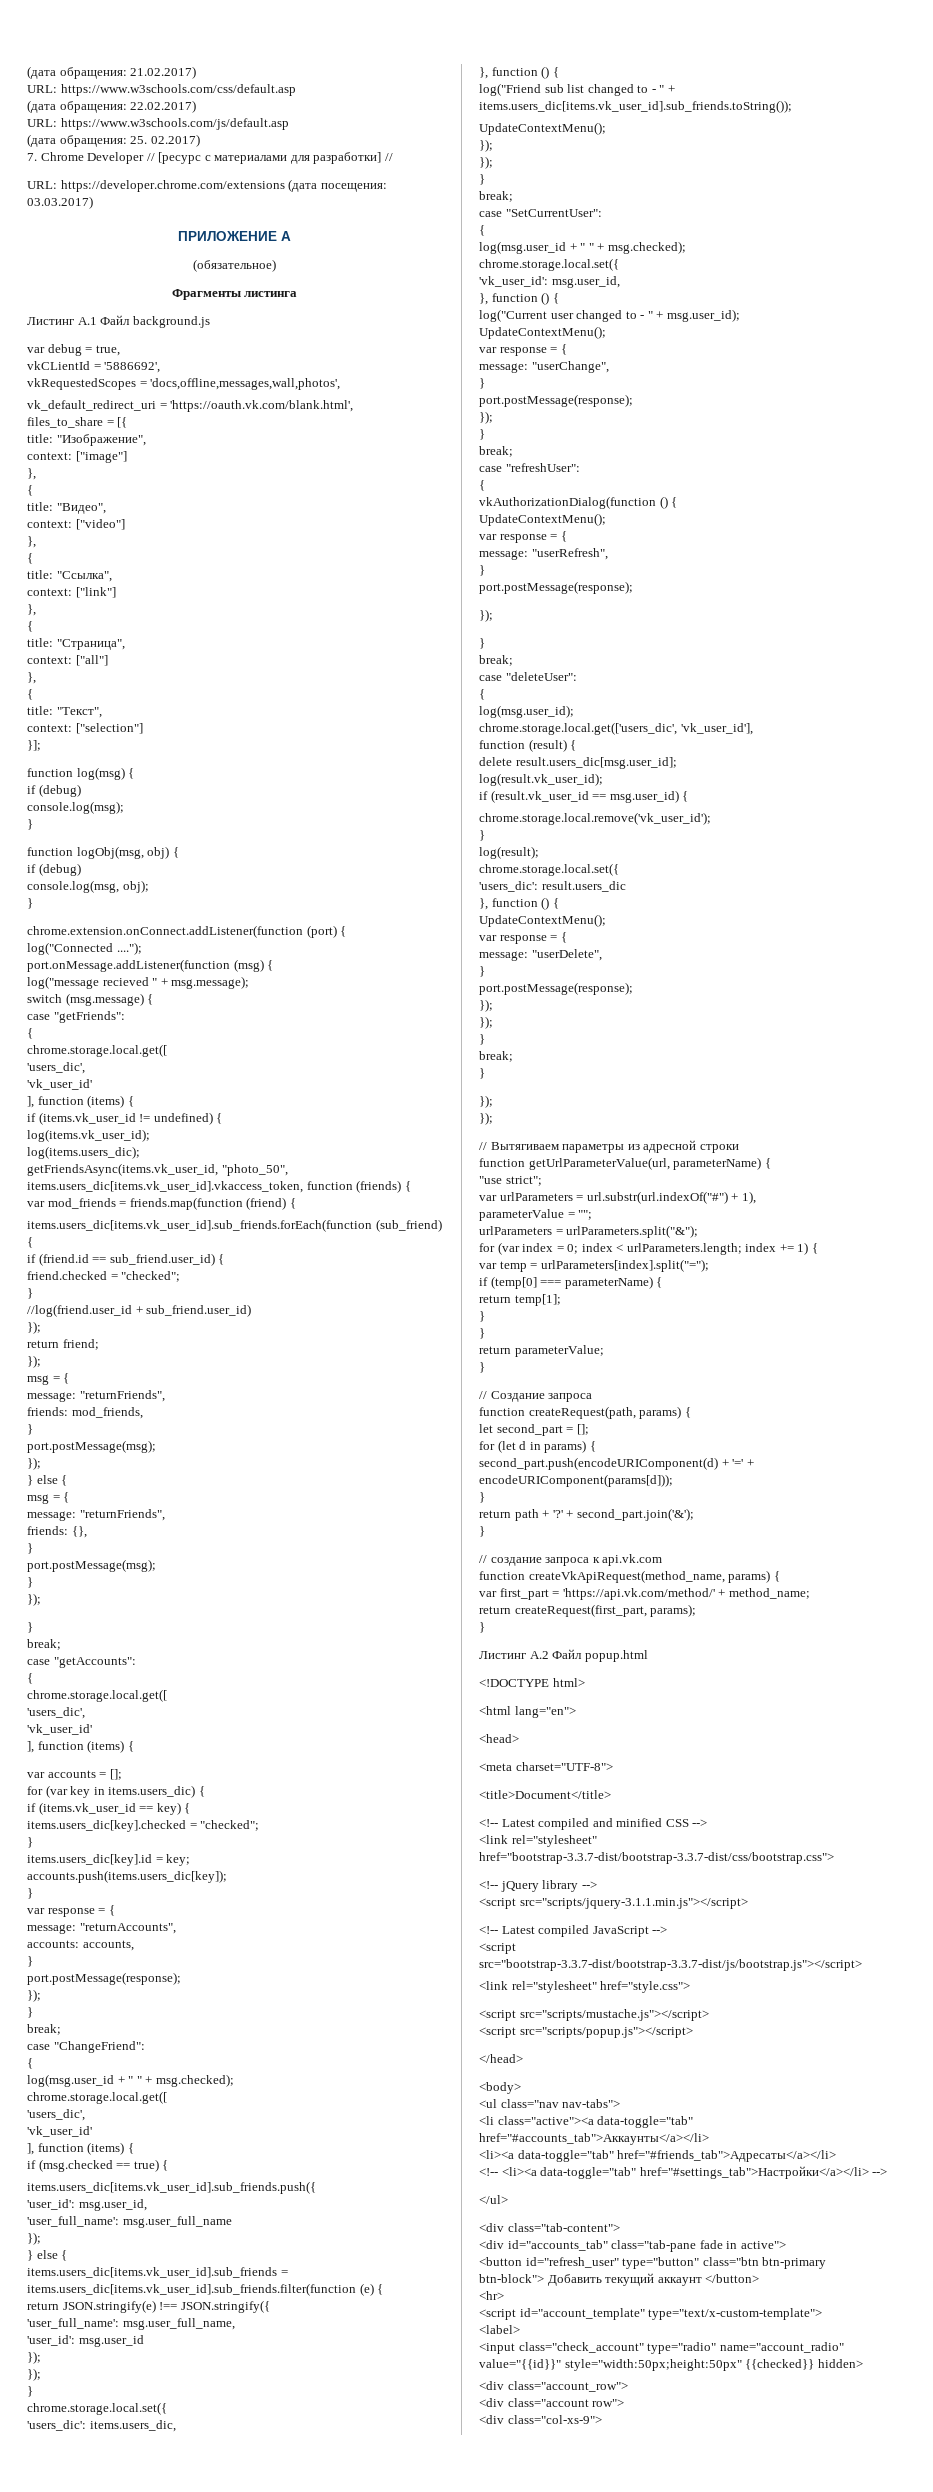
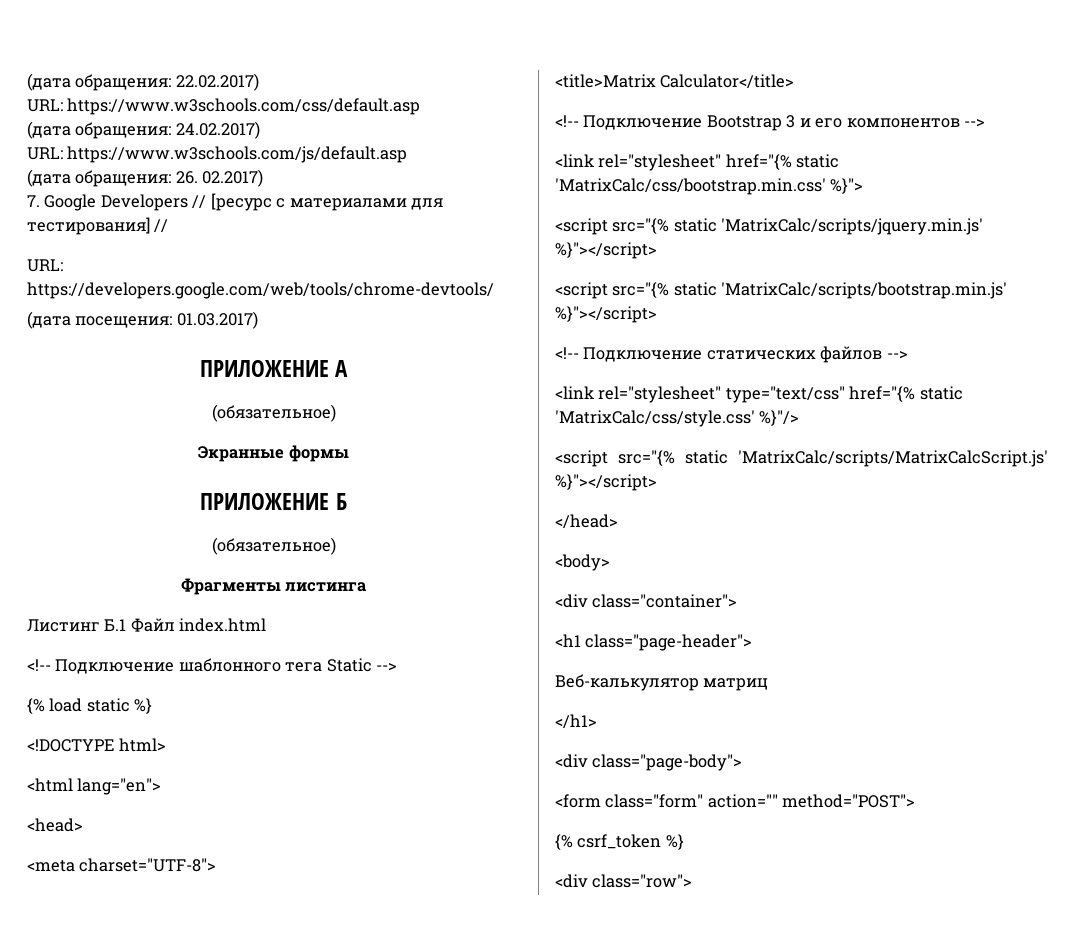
[27,66,197,79] (дата обращения: 21.02.2017) -> [27,73,259,91] (дата обращения: 22.02.2017)
[130,100,197,113] 22.02.2017) -> [175,121,260,139] 24.02.2017)
[130,136,148,144] 25. -> [175,171,198,184] 26.
[40,152,145,164] Chrome Developer -> [44,194,188,211] Google Developers
[313,152,382,164] разработки] -> [27,217,150,235] тестирования]
[60,180,285,192] https://developer.chrome.com/extensions -> [27,282,494,299] https://developers.google.com/web/tools/chrome-devtools/ //
[27,196,93,209] 03.03.2017) -> [176,311,258,329] 01.03.2017)
[171,289,298,300] [27,315,210,328] [27,344,120,356] [27,361,161,373] [27,378,341,390] [27,400,354,412] [27,417,128,428] [27,434,146,446] [27,451,127,463] [27,468,36,480] [27,485,33,496] [27,502,106,514] [27,519,125,530] [27,536,36,548] [27,553,33,564] [27,570,112,582] [27,587,116,598] [27,604,36,616] [27,621,33,632] [27,638,125,650] [27,655,108,666] [27,672,36,684] [27,689,33,700] [27,706,102,718] [27,723,143,734] [27,740,41,751] [27,767,135,780] [27,784,81,797] [27,801,124,814] [27,819,33,830] [27,846,179,859] [27,863,81,876] [27,880,149,893] [27,898,33,909] [27,925,347,938] [27,942,142,955] [27,959,274,972] [27,976,250,989] [27,993,154,1006] [27,1011,125,1023] [27,1028,33,1039] [27,1044,167,1057] [27,1062,85,1074] [27,1079,92,1090] [27,1095,134,1108] [27,1112,223,1125] [27,1129,150,1142] [27,1146,140,1159] [27,1163,288,1176] [27,1180,411,1193] [27,1197,296,1210] [27,1219,442,1232] [27,1237,33,1248] [27,1253,225,1266] [27,1271,181,1282] [27,1288,33,1299] [27,1304,252,1317] [27,1321,41,1334] [27,1339,99,1350] [27,1355,41,1368] [27,1373,70,1385] [27,1390,165,1402] [27,1407,143,1419] [27,1424,33,1435] [27,1440,156,1453] [27,1457,41,1470] [27,1475,68,1486] [27,1492,70,1504] [27,1509,165,1521] [27,1526,87,1538] [27,1543,33,1554] [27,1559,156,1572] [27,1577,33,1588] [27,1593,41,1606] [27,1622,33,1633] [27,1639,61,1650] [27,1657,136,1668] [27,1673,33,1684] [27,1689,167,1702] [27,1707,85,1719] [27,1724,92,1735] [27,1740,134,1753] [27,1769,122,1780] [27,1785,205,1798] [27,1802,191,1815] [27,1820,260,1832] [27,1837,33,1848] [27,1854,191,1866] [27,1870,227,1883] [27,1888,33,1899] [27,1905,115,1917] [27,1923,176,1934] [27,1940,134,1951] [27,1956,33,1967] [27,1972,181,1985] [27,1989,41,2002] [27,2007,33,2018] [27,2024,61,2035] [27,2041,145,2053] [27,2058,33,2069] [27,2074,234,2087] [27,2091,167,2104] [27,2109,85,2121] [27,2126,92,2137] [27,2142,134,2155] [27,2159,169,2172] [27,2181,316,2194] [27,2199,147,2211] [27,2216,232,2228] [27,2232,41,2245] [27,2250,68,2261] [27,2267,288,2278] [27,2283,384,2296] [27,2300,270,2313] [27,2318,235,2330] [27,2335,144,2347] [27,2351,41,2364] [27,2368,41,2381] [27,2386,33,2397] [27,2402,167,2415] [27,2420,176,2432] [479,66,559,79] [479,83,675,96] [479,100,792,113] [479,122,606,135] [479,139,493,152] [479,156,493,169] [479,174,485,185] [479,191,513,202] [479,209,602,217] [479,225,485,236] [479,241,686,254] [479,258,619,271] [479,276,620,288] [479,292,559,305] [479,309,740,322] [479,326,606,339] [479,344,567,356] [479,361,609,373] [479,378,485,389] [479,394,633,407] [479,411,493,424] [479,429,485,440] [479,446,513,457] [479,463,580,472] [479,480,485,491] [479,496,678,509] [479,513,606,526] [479,531,567,543] [479,548,608,560] [479,565,485,576] [479,581,633,594] [479,609,493,622] [479,638,485,649] [479,655,513,666] [479,672,577,681] [479,689,485,700] [479,705,574,718] [479,722,753,735] [479,739,577,752] [479,757,677,769] [479,773,603,786] [479,790,689,803] [479,812,711,825] [479,830,485,841] [479,846,539,859] [479,863,619,876] [479,881,626,892] [479,897,559,910] [479,914,606,927] [479,932,567,944] [479,949,602,961] [479,966,485,977] [479,982,633,995] [479,999,493,1012] [479,1016,493,1029] [479,1034,485,1045] [479,1051,513,1062] [479,1068,485,1079] [479,1095,493,1108] [479,1112,493,1125] [479,1140,739,1153] [479,1157,771,1170] [479,1176,542,1186] [479,1191,756,1204] [479,1209,593,1221] [479,1225,699,1238] [479,1242,818,1255] [479,1259,709,1272] [479,1276,663,1289] [479,1294,561,1306] [479,1311,485,1322] [479,1328,485,1339] [479,1345,604,1357] [479,1362,485,1373] [479,1391,593,1402] [479,1406,691,1419] [479,1424,589,1436] [479,1440,596,1453] [479,1457,754,1470] [479,1474,673,1487] [479,1492,485,1503] [479,1508,694,1521] [479,1526,485,1537] [479,1554,663,1566] [479,1570,780,1583] [479,1588,810,1600] [479,1604,697,1617] [479,1622,485,1633] [479,1649,648,1662] Фрагменты листинга // Листинг А.1 Файл background.js // var debug = true, // vkCLientId = '5886692', // vkRequestedScopes = 'docs,offline,messages,wall,photos', // vk_default_redirect_uri = 'https://oauth.vk.com/blank.html', // files_to_share = [{ // title: "Изображение", // context: ["image"] // }, // { // title: "Видео", // context: ["video"] // }, // { // title: "Ссылка", // context: ["link"] // }, // { // title: "Страница", // context: ["all"] // }, // { // title: "Текст", // context: ["selection"] // }]; // function log(msg) { // if (debug) // console.log(msg); // } // function logObj(msg, obj) { // if (debug) // console.log(msg, obj); // } // chrome.extension.onConnect.addListener(function (port) { // log("Connected ...."); // port.onMessage.addListener(function (msg) { // log("message recieved " + msg.message); // switch (msg.message) { // case "getFriends": // { // chrome.storage.local.get([ // 'users_dic', // 'vk_user_id' // ], function (items) { // if (items.vk_user_id != undefined) { // log(items.vk_user_id); // log(items.users_dic); // getFriendsAsync(items.vk_user_id, "photo_50", items.users_dic[items.vk_user_id].vkaccess_token, function (friends) { // var mod_friends = friends.map(function (friend) { // items.users_dic[items.vk_user_id].sub_friends.forEach(function (sub_friend) { // if (friend.id == sub_friend.user_id) { // friend.checked = "checked"; // } // //log(friend.user_id + sub_friend.user_id) // }); // return friend; // }); // msg = { // message: "returnFriends", // friends: mod_friends, // } // port.postMessage(msg); // }); // } else { // msg = { // message: "returnFriends", // friends: {}, // } // port.postMessage(msg); // } // }); // } // break; // case "getAccounts": // { // chrome.storage.local.get([ // 'users_dic', // 'vk_user_id' // ], function (items) { // var accounts = []; // for (var key in items.users_dic) { // if (items.vk_user_id == key) { // items.users_dic[key].checked = "checked"; // } // items.users_dic[key].id = key; // accounts.push(items.users_dic[key]); // } // var response = { // message: "returnAccounts", // accounts: accounts, // } // port.postMessage(response); // }); // } // break; // case "ChangeFriend": // { // log(msg.user_id + " " + msg.checked); // chrome.storage.local.get([ // 'users_dic', // 'vk_user_id' // ], function (items) { // if (msg.checked == true) { // items.users_dic[items.vk_user_id].sub_friends.push({ // 'user_id': msg.user_id, // 'user_full_name': msg.user_full_name // }); // } else { // items.users_dic[items.vk_user_id].sub_friends = items.users_dic[items.vk_user_id].sub_friends.filter(function (e) { // return JSON.stringify(e) !== JSON.stringify({ // 'user_full_name': msg.user_full_name, // 'user_id': msg.user_id // }); // }); // } // chrome.storage.local.set({ // 'users_dic': items.users_dic, // }, function () { // log("Friend sub list changed to - " + items.users_dic[items.vk_user_id].sub_friends.toString()); // UpdateContextMenu(); // }); // }); // } // break; // case "SetCurrentUser": // { // log(msg.user_id + " " + msg.checked); // chrome.storage.local.set({ // 'vk_user_id': msg.user_id, // }, function () { // log("Current user changed to - " + msg.user_id); // UpdateContextMenu(); // var response = { // message: "userChange", // } // port.postMessage(response); // }); // } // break; // case "refreshUser": // { // vkAuthorizationDialog(function () { // UpdateContextMenu(); // var response = { // message: "userRefresh", // } // port.postMessage(response); // }); // } // break; // case "deleteUser": // { // log(msg.user_id); // chrome.storage.local.get(['users_dic', 'vk_user_id'], // function (result) { // delete result.users_dic[msg.user_id]; // log(result.vk_user_id); // if (result.vk_user_id == msg.user_id) { // chrome.storage.local.remove('vk_user_id'); // } // log(result); // chrome.storage.local.set({ // 'users_dic': result.users_dic // }, function () { // UpdateContextMenu(); // var response = { // message: "userDelete", // } // port.postMessage(response); // }); // }); // } // break; // } // }); // }); // // Вытягиваем параметры из адресной строки // function getUrlParameterValue(url, parameterName) { // "use strict"; // var urlParameters = url.substr(url.indexOf("#") + 1), // parameterValue = ""; // urlParameters = urlParameters.split("&"); // for (var index = 0; index < urlParameters.length; index += 1) { // var temp = urlParameters[index].split("="); // if (temp[0] === parameterName) { // return temp[1]; // } // } // return parameterValue; // } // // Создание запроса // function createRequest(path, params) { // let second_part = []; // for (let d in params) { // second_part.push(encodeURIComponent(d) + '=' + encodeURIComponent(params[d])); // } // return path + '?' + second_part.join('&'); // } // // создание запроса к api.vk.com // function createVkApiRequest(method_name, params) { // var first_part = 'https://api.vk.com/method/' + method_name; // return createRequest(first_part, params); // } // Листинг А.2 Файл popup.html -> [198,445,349,462] [200,493,347,510] [211,537,336,555] [180,578,367,595] [27,618,267,632] [27,658,398,674] [27,698,153,714] Экранные формы // ПРИЛОЖЕНИЕ Б // (обязательное) // Фрагменты листинга // Листинг Б.1 Файл index.html // <!-- Подключение шаблонного тега Static --> // {% load static %}
[479,1790,611,1799] [479,1818,708,1830] [479,1835,597,1847] [479,1852,834,1864] [479,1880,597,1892] [479,1898,748,1909] [479,1925,668,1937] [479,1943,516,1954] [479,1959,862,1971] [479,1981,691,1993] [479,2009,709,2021] [479,2027,693,2038] [479,2054,523,2063] [479,2082,521,2094] [479,2099,621,2108] [479,2116,694,2128] [479,2133,709,2145] [479,2150,837,2162] [479,2166,888,2179] [479,2195,508,2204] [479,2223,620,2232] [479,2240,786,2252] [479,2257,827,2269] [479,2273,760,2286] [479,2291,504,2300] [479,2308,823,2320] [479,2325,520,2334] [479,2342,844,2354] [479,2359,863,2371] [479,2381,628,2392] [479,2398,625,2407] [479,2415,602,2424] <title>Document</title> // <!-- Latest compiled and minified CSS --> // <link rel="stylesheet" href="bootstrap-3.3.7-dist/bootstrap-3.3.7-dist/css/bootstrap.css"> // <!-- jQuery library --> // <script src="scripts/jquery-3.1.1.min.js"></script> // <!-- Latest compiled JavaScript --> // <script src="bootstrap-3.3.7-dist/bootstrap-3.3.7-dist/js/bootstrap.js"></script> // <link rel="stylesheet" href="style.css"> // <script src="scripts/mustache.js"></script> // <script src="scripts/popup.js"></script> // </head> // <body> // <ul class="nav nav-tabs"> // <li class="active"><a data-toggle="tab" href="#accounts_tab">Аккаунты</a></li> // <li><a data-toggle="tab" href="#friends_tab">Адресаты</a></li> // <!-- <li><a data-toggle="tab" href="#settings_tab">Настройки</a></li> --> // </ul> // <div class="tab-content"> // <div id="accounts_tab" class="tab-pane fade in active"> // <button id="refresh_user" type="button" class="btn btn-primary btn-block"> Добавить текущий аккаунт </button> // <hr> // <script id="account_template" type="text/x-custom-template"> // <label> // <input class="check_account" type="radio" name="account_radio" value="{{id}}" style="width:50px;height:50px" {{checked}} hidden> // <div class="account_row"> // <div class="account row"> // <div class="col-xs-9"> -> [555,74,795,89] [555,115,986,131] [555,154,840,171] [555,178,864,195] [555,218,984,235] [555,242,657,259] [555,282,1008,299] [555,306,657,323] [555,346,908,363] [555,386,963,403] [555,410,800,427] [555,450,1048,467] [555,474,657,491] [555,514,618,529] [555,554,610,571] [555,594,738,608] [555,634,753,651] [555,674,769,691] [555,714,597,729] [555,754,743,771] [555,794,916,808] [555,834,684,850] [555,874,693,888] <title>Matrix Calculator</title> // <!-- Подключение Bootstrap 3 и его компонентов --> // <link rel="stylesheet" href="{% static 'MatrixCalc/css/bootstrap.min.css' %}"> // <script src="{% static 'MatrixCalc/scripts/jquery.min.js' %}"></script> // <script src="{% static 'MatrixCalc/scripts/bootstrap.min.js' %}"></script> // <!-- Подключение статических файлов --> // <link rel="stylesheet" type="text/css" href="{% static 'MatrixCalc/css/style.css' %}"/> // <script src="{% static 'MatrixCalc/scripts/MatrixCalcScript.js' %}"></script> // </head> // <body> // <div class="container"> // <h1 class="page-header"> // Веб-калькулятор матриц // </h1> // <div class="page-body"> // <form class="form" action="" method="POST"> // {% csrf_token %} // <div class="row">

